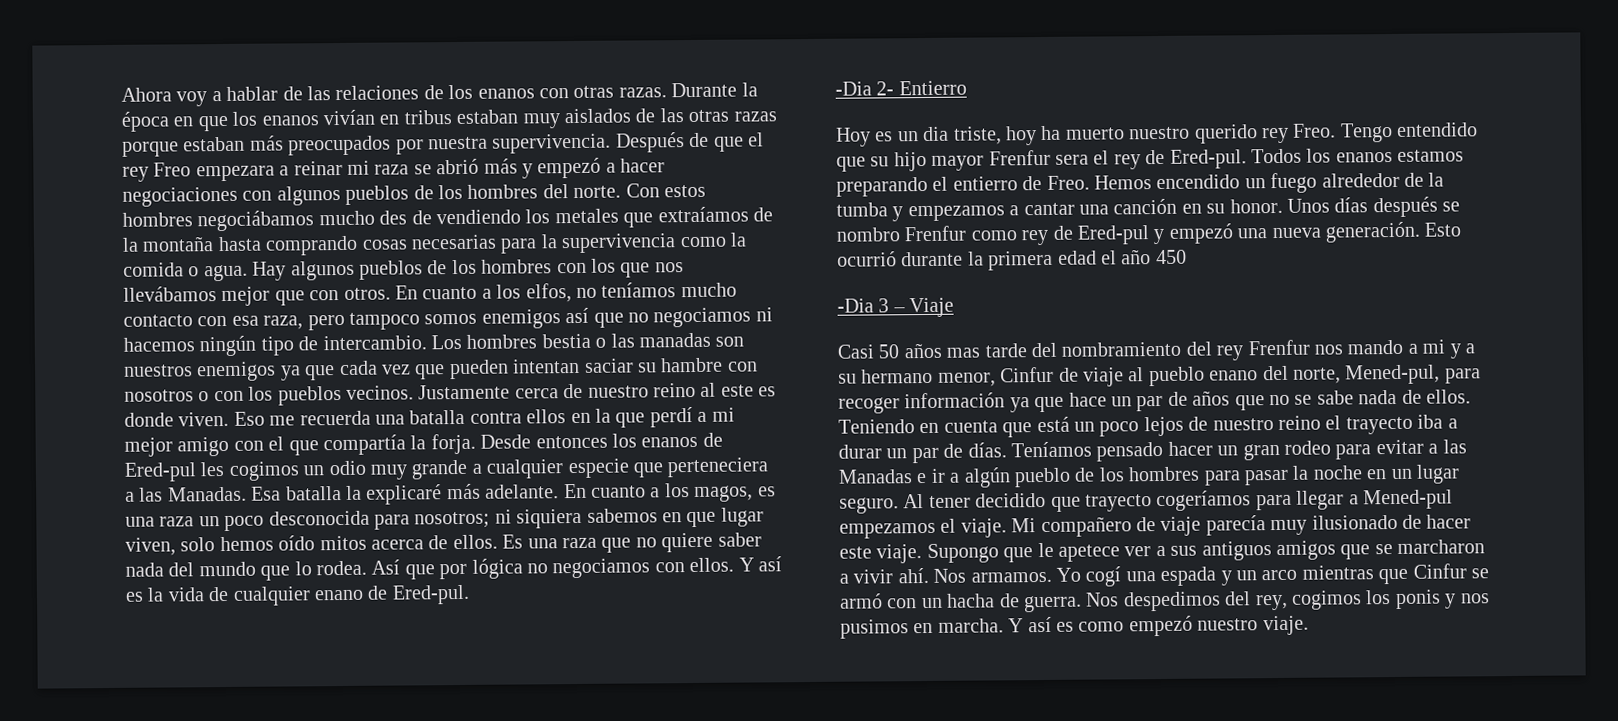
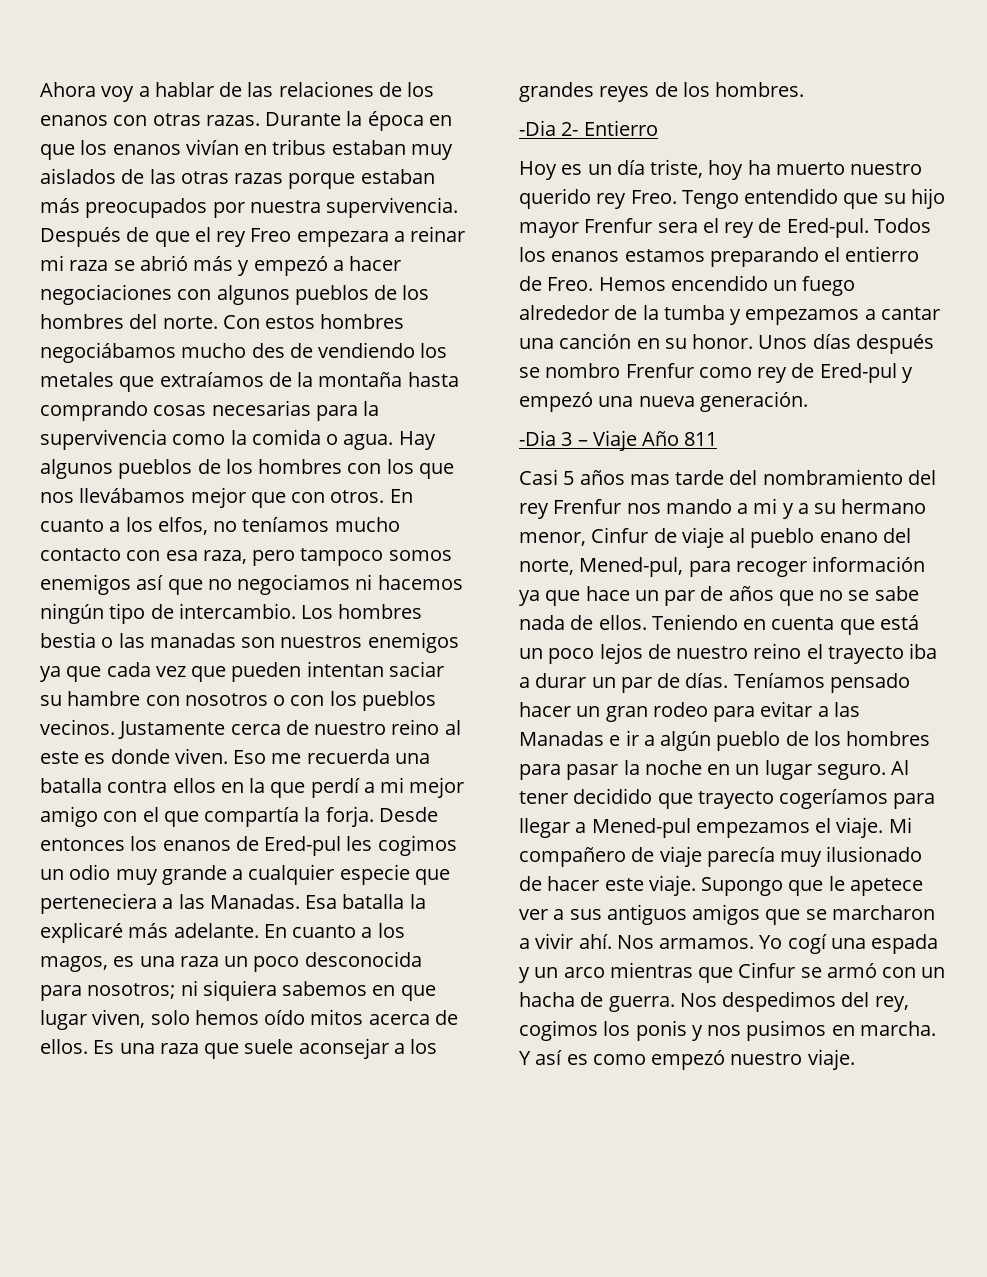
[635,532,762,553] [125,556,782,581] [125,584,470,606] no quiere saber nada del mundo que lo rodea. Así que por lógica no negociamos con ellos. Y así es la vida de cualquier enano de Ered-pul. -> [244,1038,438,1059] [519,82,805,102] suele aconsejar a los grandes reyes de los hombres.
[923,126,950,142] dia -> [616,160,645,175] día
[1424,222,1462,237] [837,249,1187,271] Esto ocurrió durante la primera edad el año 450 -> (808, 401) none
(955, 307) none -> [642,431,718,446] Año 811
[878,344,900,359] 50 -> [563,471,575,485] 5

